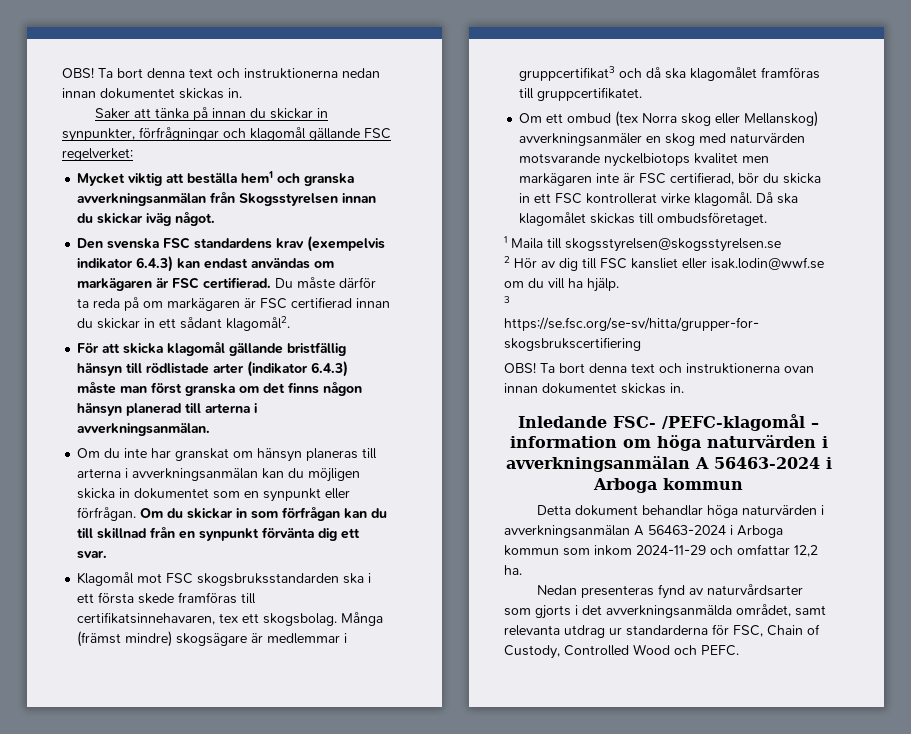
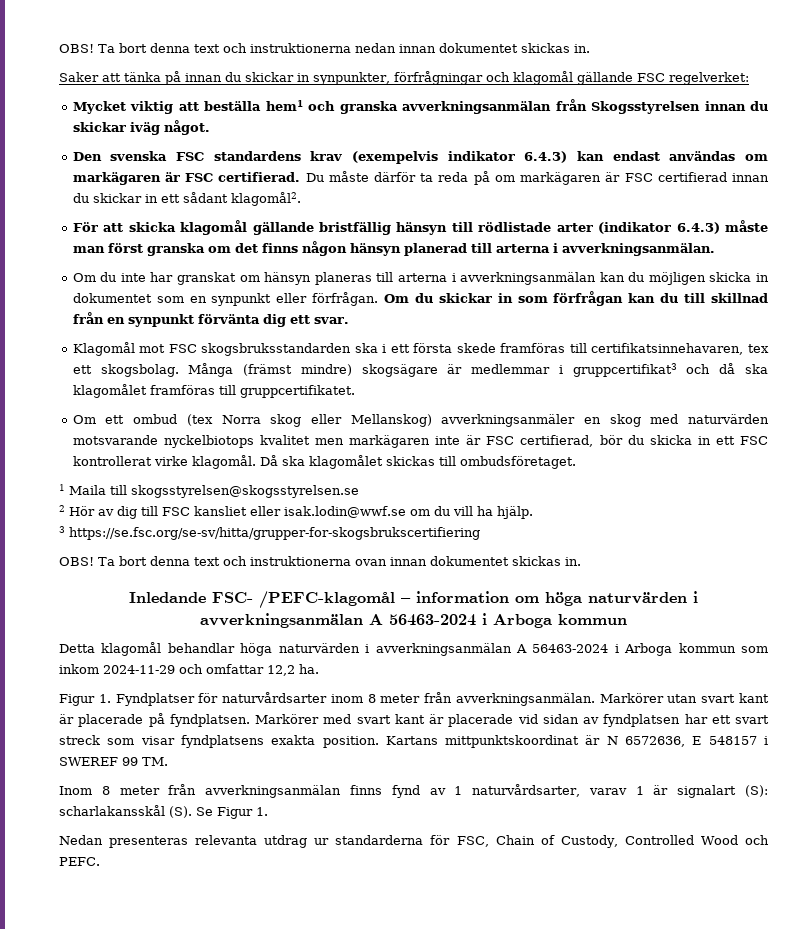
[574,505,638,516] dokument -> [101,642,162,656] klagomål
[536,584,803,599] [504,604,826,619] Nedan presenteras fynd av naturvårdsarter som gjorts i det avverkningsanmälda området, samt -> [59,692,769,706] [59,713,769,727] [59,735,768,748] [59,757,168,766] [59,784,768,798] [59,805,268,819] [59,835,189,848] Figur 1. Fyndplatser för naturvårdsarter inom 8 meter från avverkningsanmälan. Markörer utan svart kant är placerade på fyndplatsen. Markörer med svart kant är placerade vid sidan av fyndplatsen har ett svart streck som visar fyndplatsens exakta position. Kartans mittpunktskoordinat är N 6572636, E 548157 i SWEREF 99 TM. // Inom 8 meter från avverkningsanmälan finns fynd av 1 naturvårdsarter, varav 1 är signalart (S): scharlakansskål (S). Se Figur 1. // Nedan presenteras

